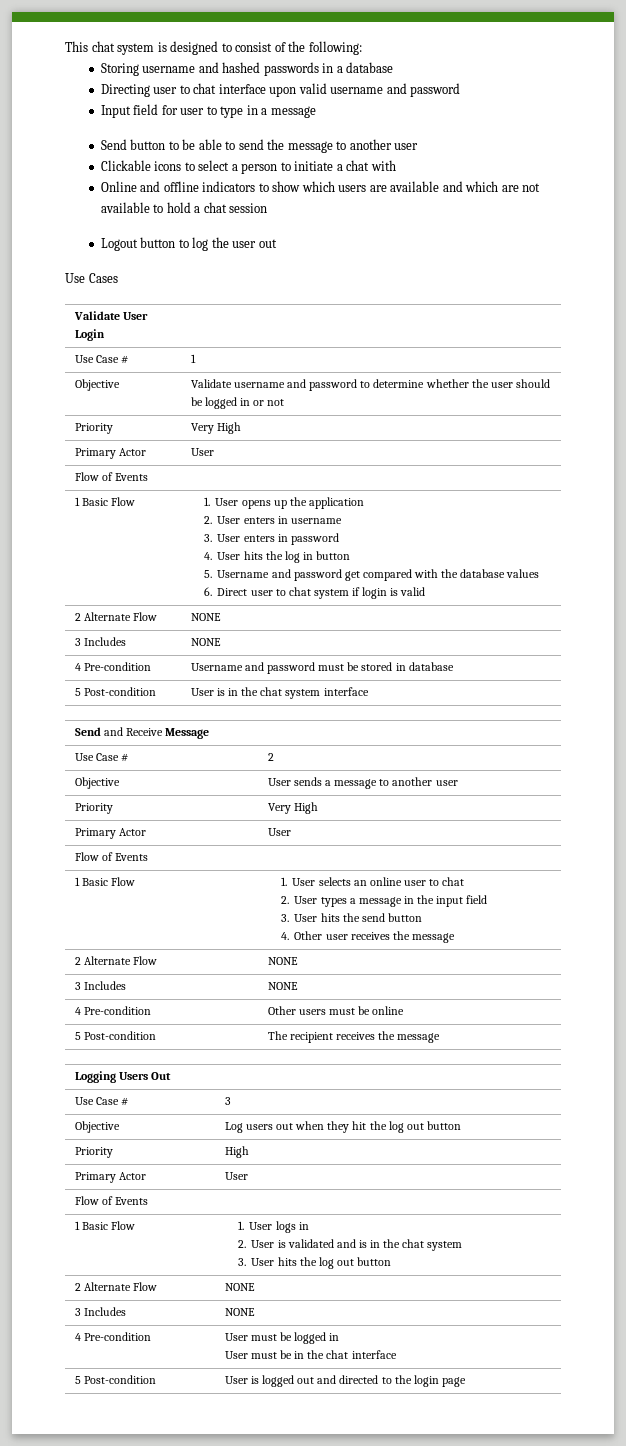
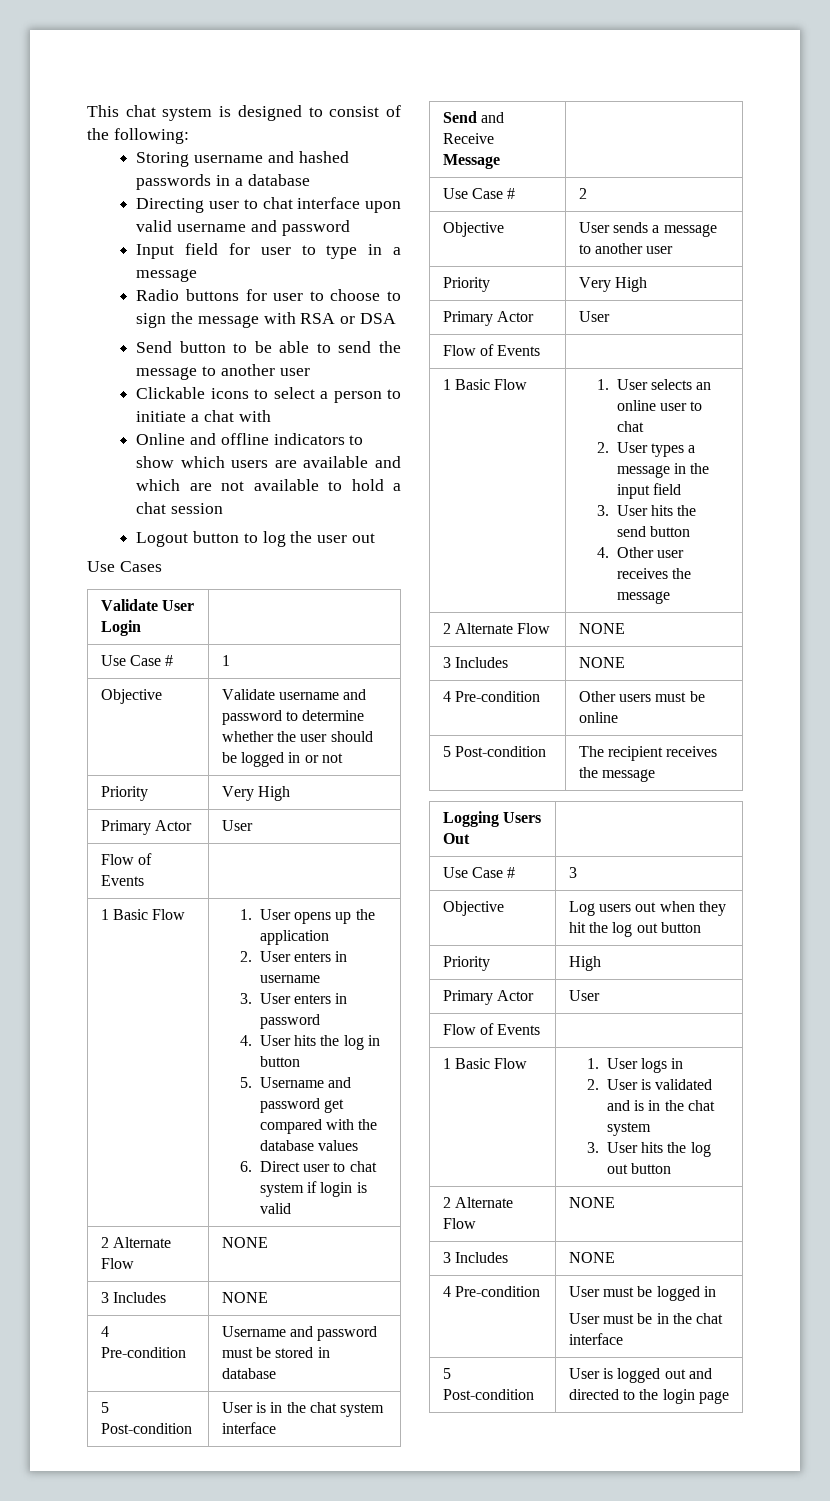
(316, 112) none -> [136,289,401,301] [136,312,396,328] // Radio buttons for user to choose to sign the message with RSA or DSA

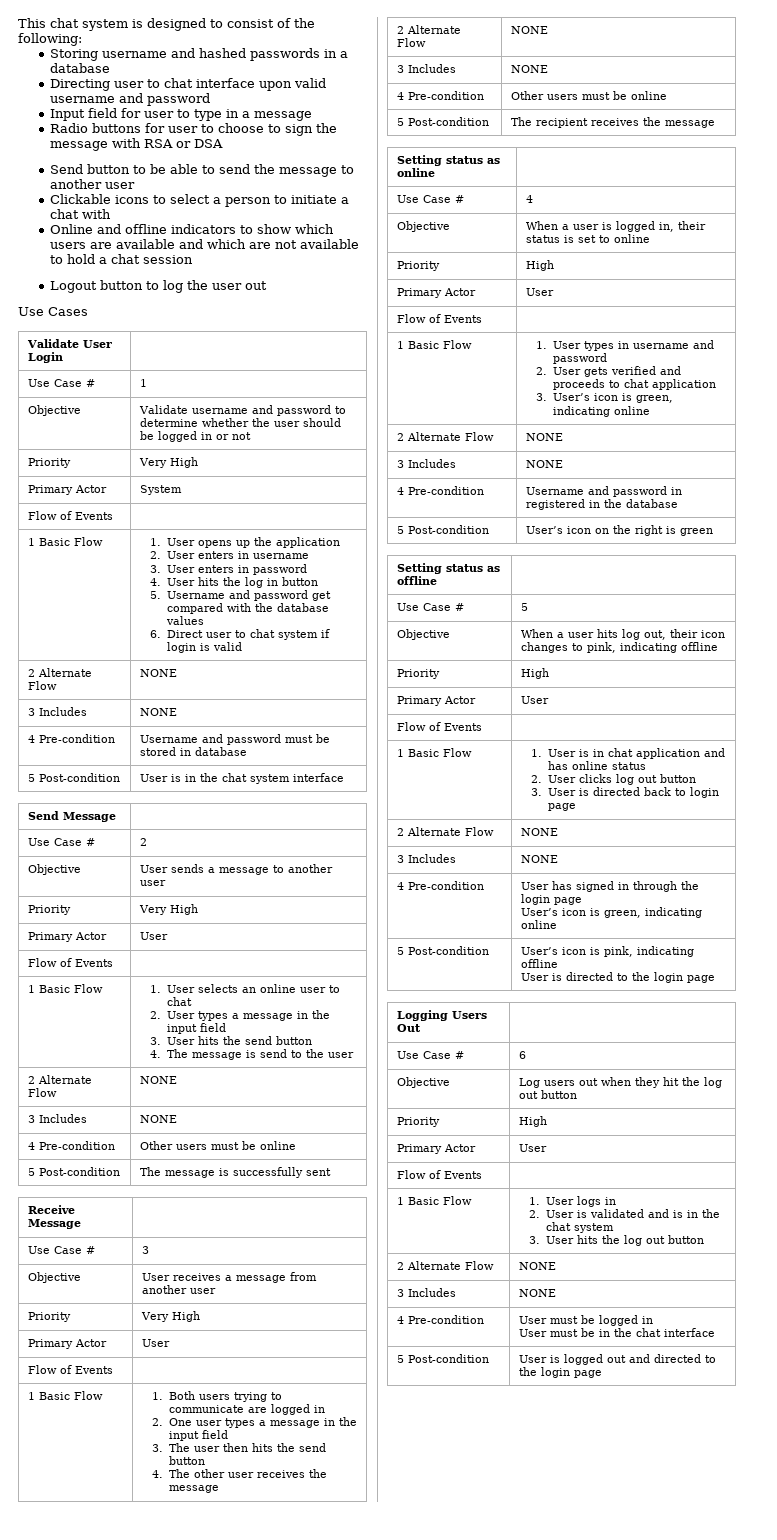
[221,820,253,831] User -> [139,485,182,495] System
[480,112,504,123] [442,133,494,144] and Receive -> (59, 815) none
[616,547,654,558] Other -> [166,1049,354,1060] [27,1075,92,1084] [27,1088,57,1097] [139,1076,177,1084] [27,1114,87,1123] [139,1115,177,1123] [27,1141,115,1150] [139,1141,296,1150] [27,1167,120,1176] [139,1167,331,1178] [27,1205,75,1214] [27,1219,81,1229] [27,1246,95,1254] [141,1246,149,1254] [27,1272,81,1283] [141,1272,317,1283] [141,1285,216,1294] [27,1312,71,1322] [140,1311,200,1322] [27,1339,107,1349] [141,1339,170,1347] [27,1365,113,1374] [27,1391,103,1400] [152,1391,282,1402] [168,1404,325,1415] [152,1417,357,1428] [168,1430,228,1441] [152,1443,326,1452] [168,1456,205,1465] [152,1469,225,1478] The message is send to the user // 2 Alternate Flow | NONE // 3 Includes | NONE // 4 Pre-condition | Other users must be online // 5 Post-condition | The message is successfully sent // Receive Message | // Use Case # | 3 // Objective | User receives a message from another user // Priority | Very High // Primary Actor | User // Flow of Events | // 1 Basic Flow | 1. Both users trying to communicate are logged in // 2. One user types a message in the input field // 3. The user then hits the send button // 4. The other
(655, 775) none -> [396,155,500,166] [396,168,435,177] [396,195,464,203] [525,195,533,203] [396,221,450,232] [525,221,706,232] [525,234,650,243] [396,261,440,271] [525,260,554,271] [396,288,476,298] [525,288,554,296] [396,314,482,323] [396,340,472,349] [536,340,714,351] [552,353,607,364] [536,366,681,377] [552,379,716,390] [536,393,673,403] [552,406,650,417] [396,432,494,441] [525,433,563,441] [396,459,456,468] [525,460,563,468] [396,486,484,495] [525,486,682,497] [525,499,678,510] [396,525,489,534] [525,525,713,536] [396,563,500,574] [396,576,437,585] [396,603,464,611] [520,603,528,611] [396,629,450,640] [520,629,725,640] [520,642,718,653] [396,669,440,679] [520,668,549,679] [396,696,476,706] [520,696,549,704] [396,722,482,731] [396,748,472,757] [531,748,725,759] [547,761,646,770] [531,774,696,785] [531,787,719,798] [547,803,576,811] [396,827,494,836] [520,828,558,836] [396,854,456,863] [520,855,558,863] [396,881,484,890] [520,881,699,892] [520,894,582,905] [520,907,702,918] [520,920,557,929] [396,946,489,955] [520,946,694,957] [520,959,558,968] [520,972,715,983] // Setting status as online | // Use Case # | 4 // Objective | When a user is logged in, their status is set to online // Priority | High // Primary Actor | User // Flow of Events | // 1 Basic Flow | 1. User types in username and password // 2. User gets verified and proceeds to chat application // 3. User’s icon is green, indicating online // 2 Alternate Flow | NONE // 3 Includes | NONE // 4 Pre-condition | Username and password in registered in the database // 5 Post-condition | User’s icon on the right is green // Setting status as offline | // Use Case # | 5 // Objective | When a user hits log out, their icon changes to pink, indicating offline // Priority | High // Primary Actor | User // Flow of Events | // 1 Basic Flow | 1. User is in chat application and has online status // 2. User clicks log out button // 3. User is directed back to login page // 2 Alternate Flow | NONE // 3 Includes | NONE // 4 Pre-condition | User has signed in through the login page // User’s icon is green, indicating online // 5 Post-condition | User’s icon is pink, indicating offline // User is directed to the login page
[568,867,577,878] 3 -> [518,1051,526,1059] 6

